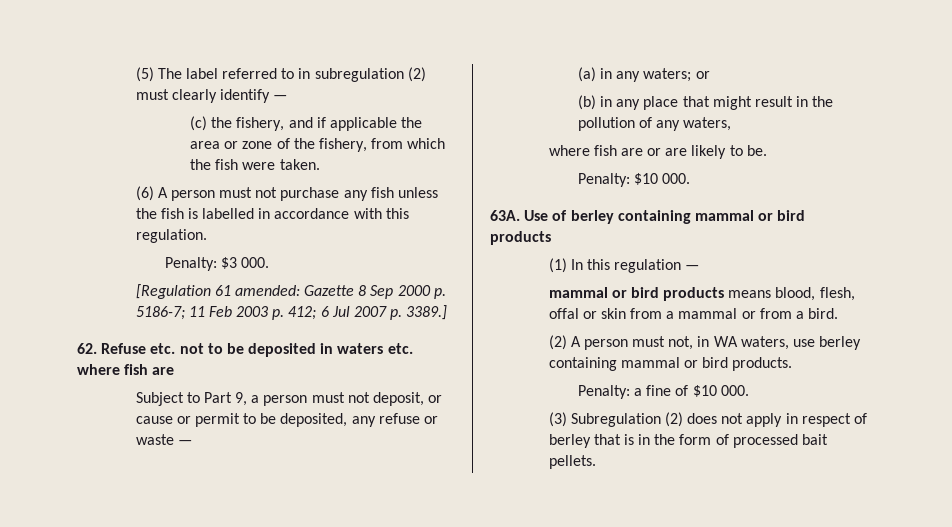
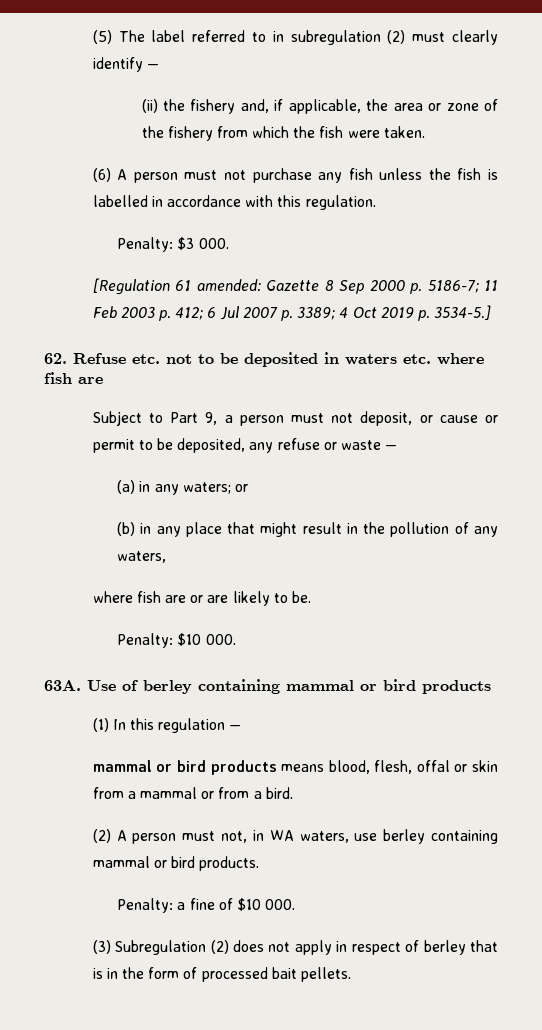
[190,116,398,131] (c) the fishery, and if applicable -> [141,99,361,114] (ii) the fishery and, if applicable,
[319,138,368,152] fishery, -> [167,126,213,141] fishery
[406,305,448,320] 3389.] -> [297,305,492,321] 3389; 4 Oct 2019 p. 3534-5.]

